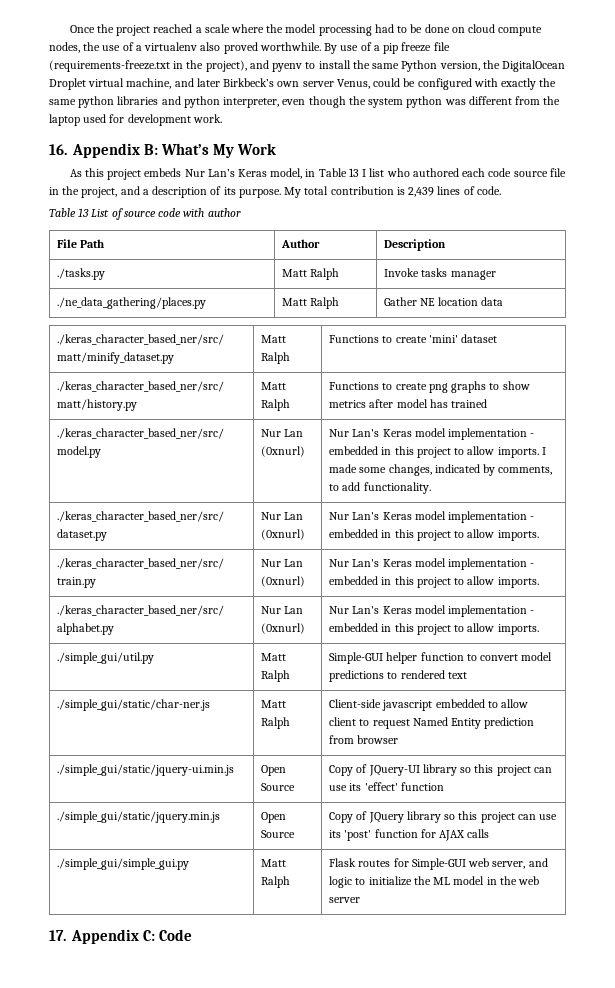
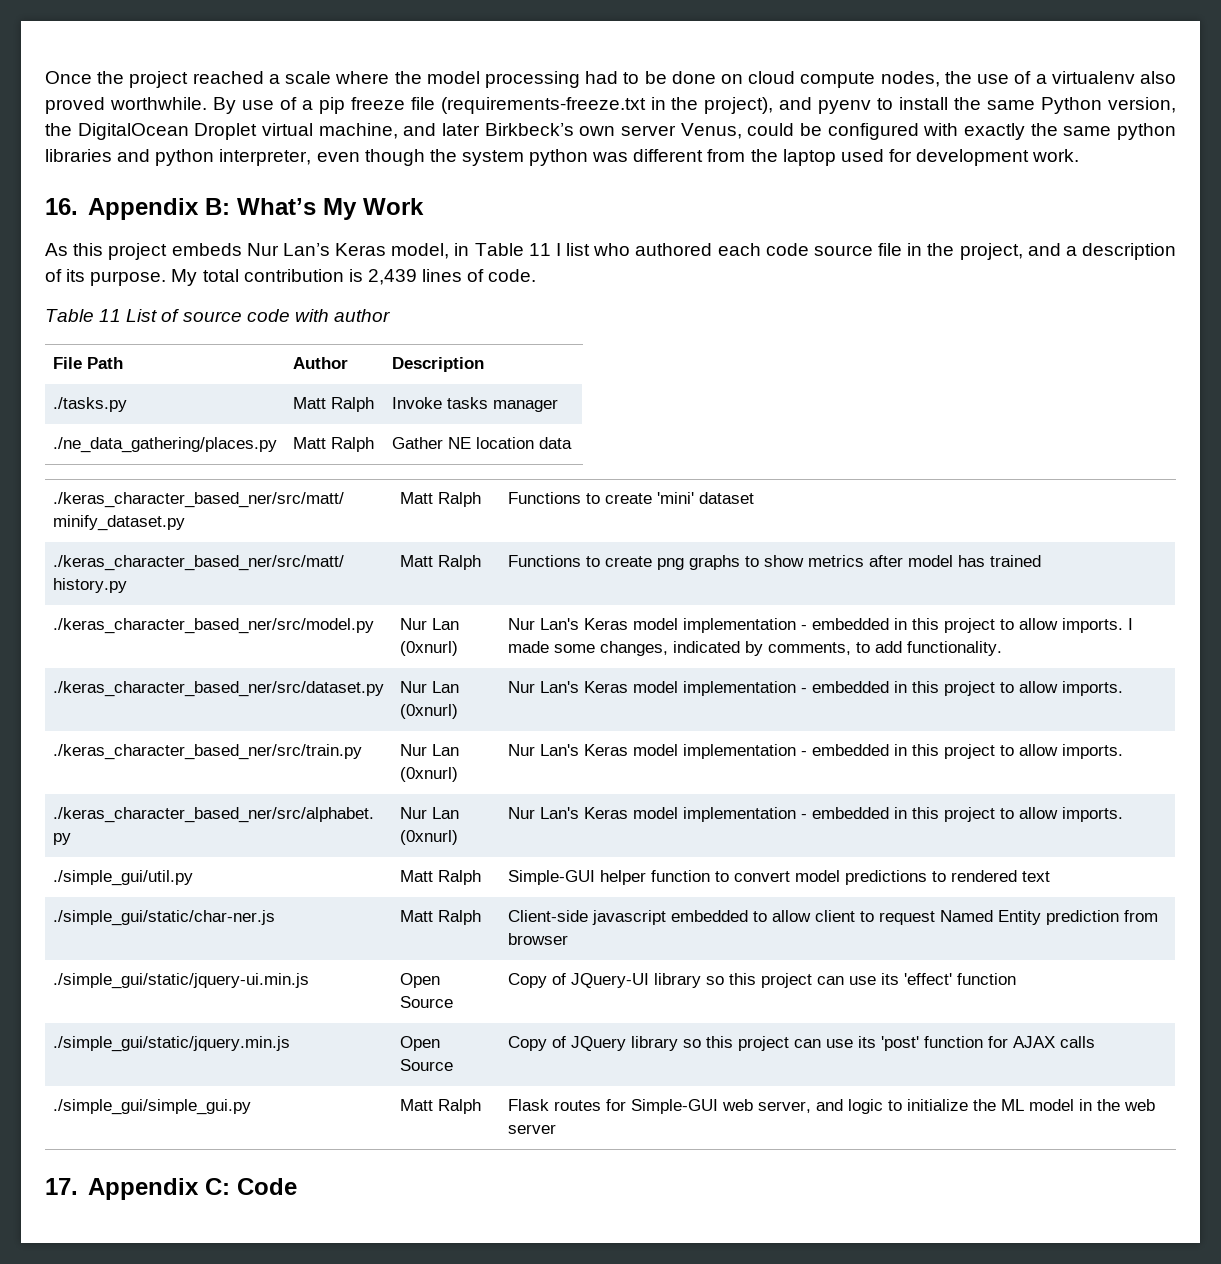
[348,168,359,177] 13 -> [528,243,551,256] 11
[78,208,90,217] 13 -> [99,309,122,322] 11

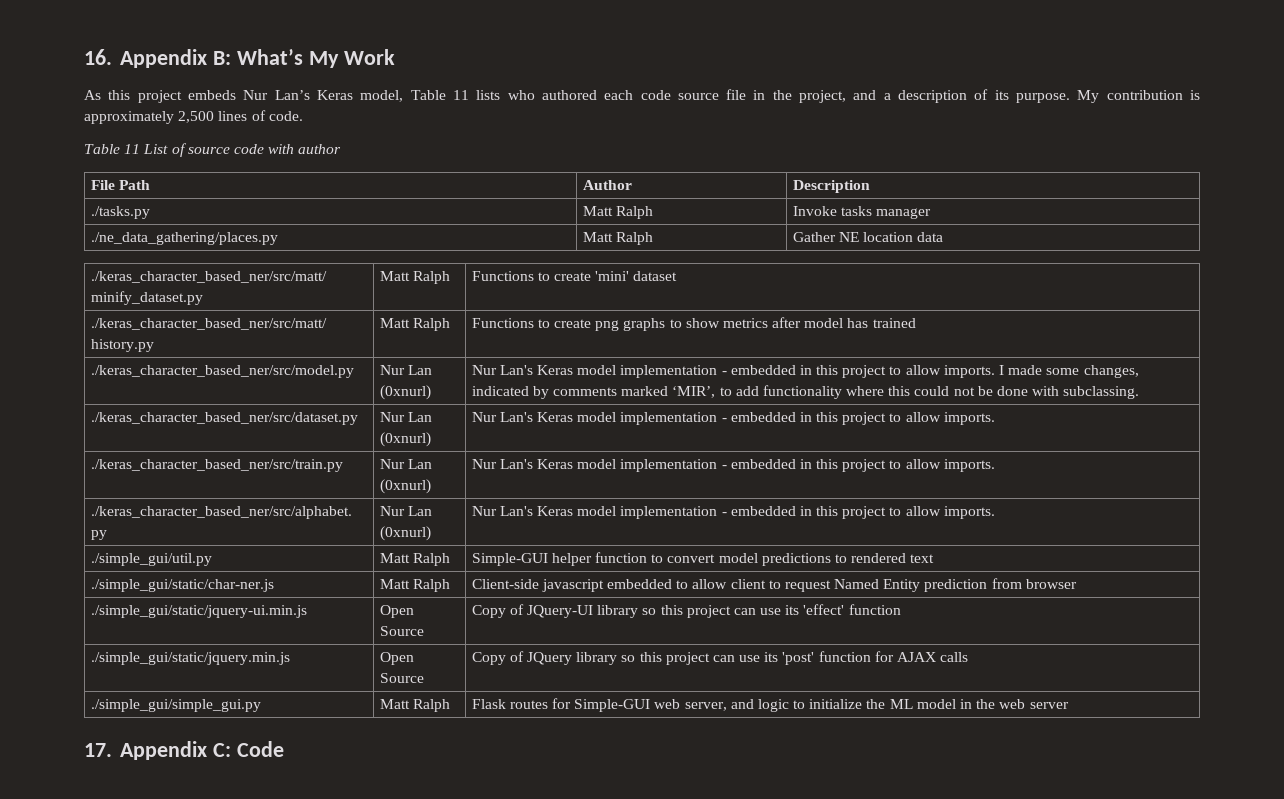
[45,71,1177,88] [45,97,1177,114] [45,123,1176,140] [45,149,1080,166] Once the project reached a scale where the model processing had to be done on cloud compute nodes, the use of a virtualenv also proved worthwhile. By use of a pip freeze file (requirements-freeze.txt in the project), and pyenv to install the same Python version, the DigitalOcean Droplet virtual machine, and later Birkbeck’s own server Venus, could be configured with exactly the same python libraries and python interpreter, even though the system python was different from the laptop used for development work. // -> (84, 57) none
[454,243,591,256] in Table 11 I list -> [410,90,501,100] Table 11 lists
[202,269,239,282] total -> (1100, 96) none
[367,269,417,285] 2,439 -> [84,111,215,124] approximately 2,500
[767,641,1002,656] comments, to add functionality. -> [552,385,1140,399] comments marked ‘MIR’, to add functionality where this could not be done with subclassing.

